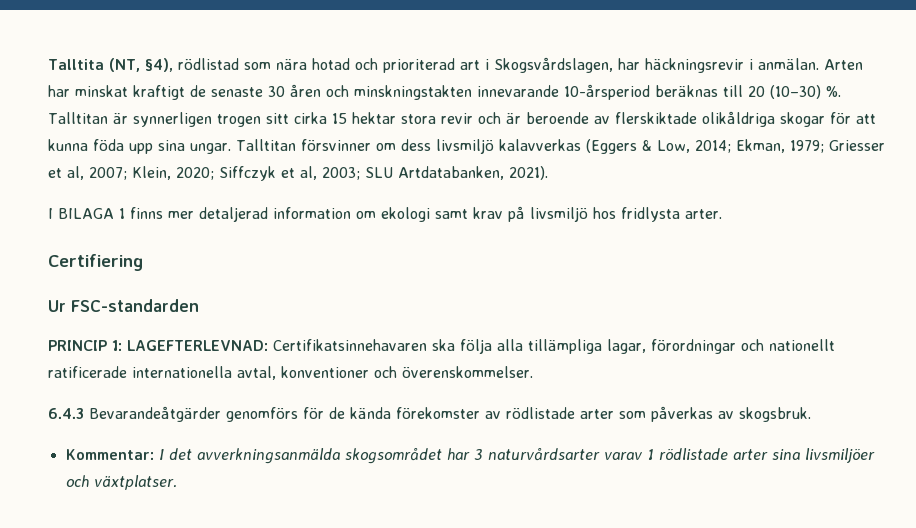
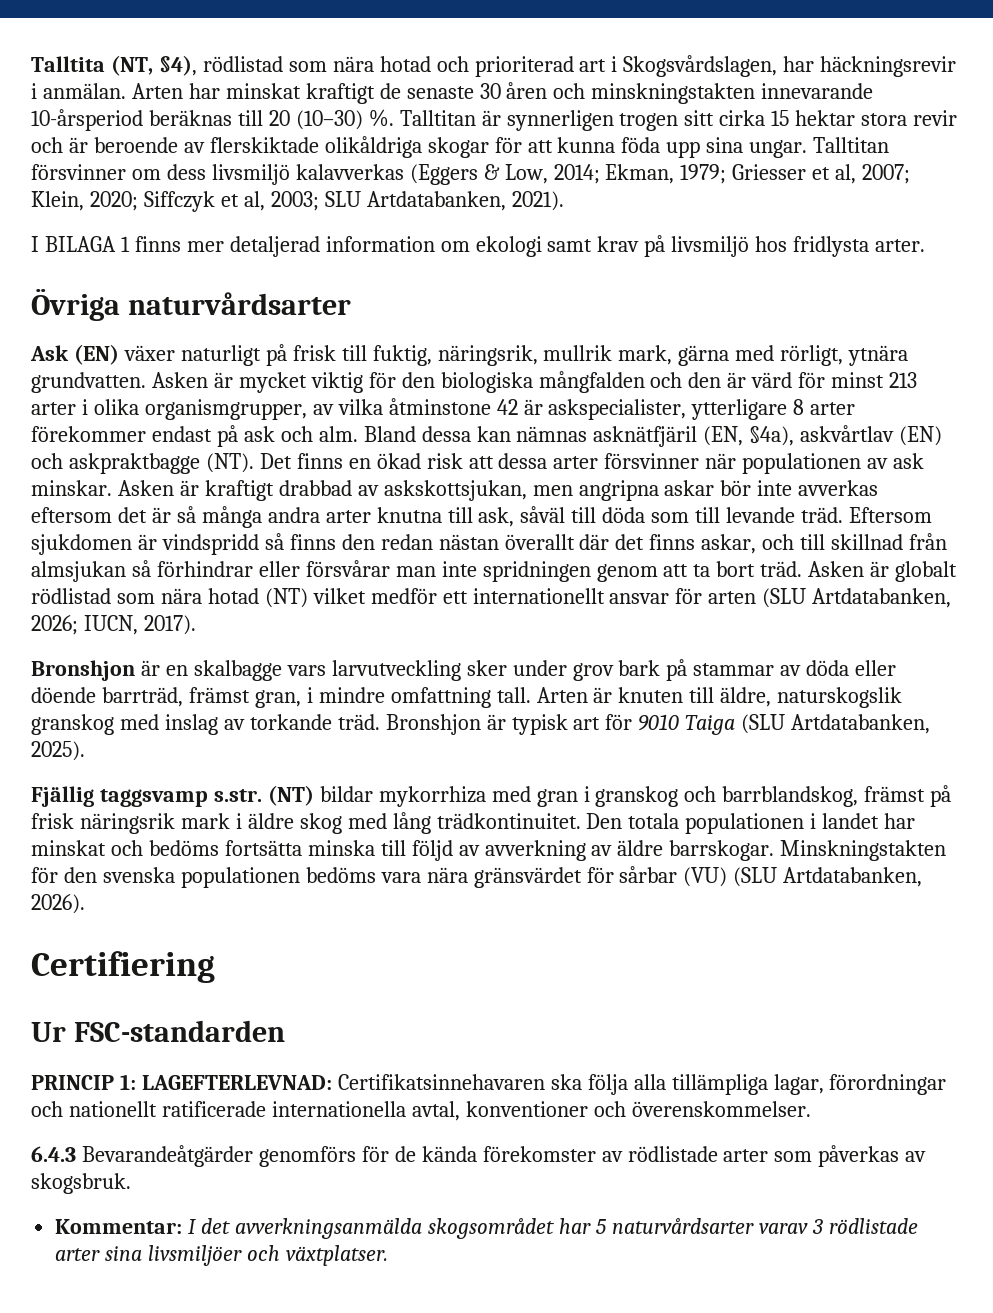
(722, 214) none -> [31,289,351,321] [30,344,909,366] [31,371,918,393] [31,398,856,420] [31,425,943,447] [31,453,925,474] [31,480,879,501] [31,506,932,528] [31,533,948,555] [31,560,958,582] [31,588,952,608] [31,615,196,635] [31,659,897,681] [31,687,903,708] [31,714,931,735] [31,741,85,761] [31,785,952,807] [31,812,916,834] [31,840,947,861] [31,866,923,888] [31,894,85,914] // Övriga naturvårdsarter // Ask (EN) växer naturligt på frisk till fuktig, näringsrik, mullrik mark, gärna med rörligt, ytnära grundvatten. Asken är mycket viktig för den biologiska mångfalden och den är värd för minst 213 arter i olika organismgrupper, av vilka åtminstone 42 är askspecialister, ytterligare 8 arter förekommer endast på ask och alm. Bland dessa kan nämnas asknätfjäril (EN, §4a), askvårtlav (EN) och askpraktbagge (NT). Det finns en ökad risk att dessa arter försvinner när populationen av ask minskar. Asken är kraftigt drabbad av askskottsjukan, men angripna askar bör inte avverkas eftersom det är så många andra arter knutna till ask, såväl till döda som till levande träd. Eftersom sjukdomen är vindspridd så finns den redan nästan överallt där det finns askar, och till skillnad från almsjukan så förhindrar eller försvårar man inte spridningen genom att ta bort träd. Asken är globalt rödlistad som nära hotad (NT) vilket medför ett internationellt ansvar för arten (SLU Artdatabanken, 2026; IUCN, 2017). // Bronshjon är en skalbagge vars larvutveckling sker under grov bark på stammar av döda eller döende barrträd, främst gran, i mindre omfattning tall. Arten är knuten till äldre, naturskogslik granskog med inslag av torkande träd. Bronshjon är typisk art för 9010 Taiga (SLU Artdatabanken, 2025). // Fjällig taggsvamp s.str. (NT) bildar mykorrhiza med gran i granskog och barrblandskog, främst på frisk näringsrik mark i äldre skog med lång trädkontinuitet. Den totala populationen i landet har minskat och bedöms fortsätta minska till följd av avverkning av äldre barrskogar. Minskningstakten för den svenska populationen bedöms vara nära gränsvärdet för sårbar (VU) (SLU Artdatabanken, 2026).
[473,449,483,460] 3 -> [595,1219,607,1234] 5
[646,449,654,460] 1 -> [811,1219,823,1234] 3

